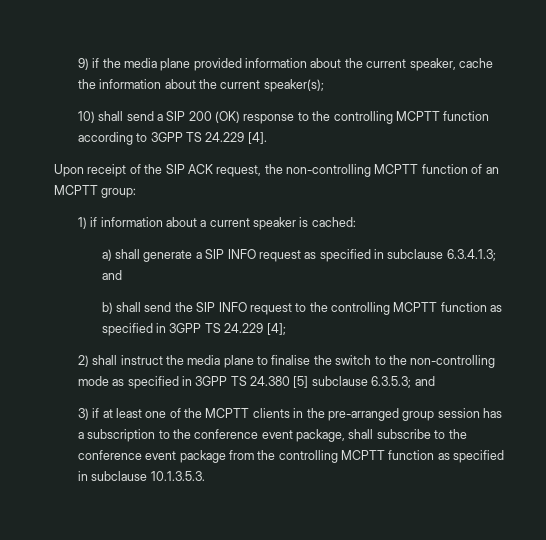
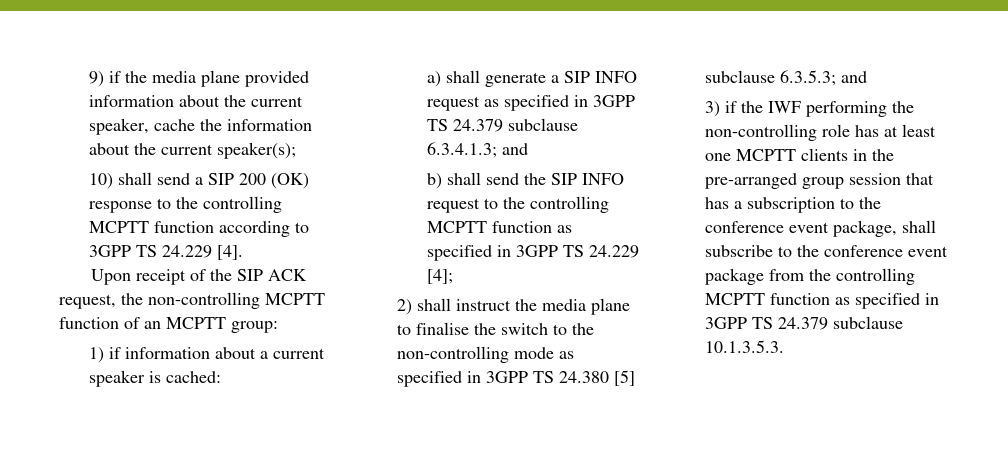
(385, 254) none -> [593,95,636,107] [427,119,504,132] 3GPP TS 24.379
(100, 413) none -> [741,101,915,117] [705,124,880,141] the IWF performing the non-controlling role has
[169,408,203,418] of the -> (732, 157) none
(480, 413) none -> [906,173,935,185] that
(88, 476) none -> [705,317,829,330] 3GPP TS 24.379

